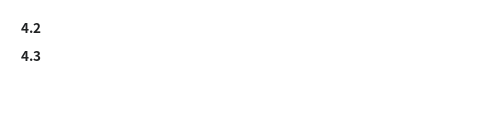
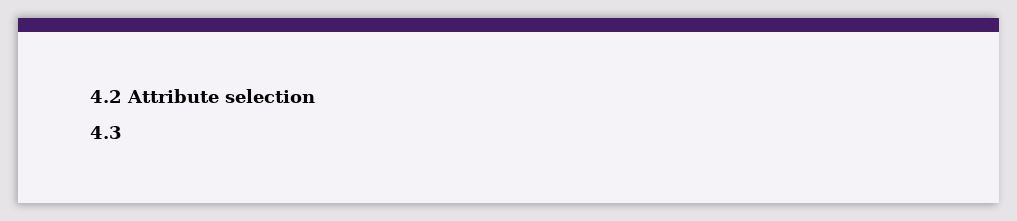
(41, 28) none -> [127,89,315,103] Attribute selection

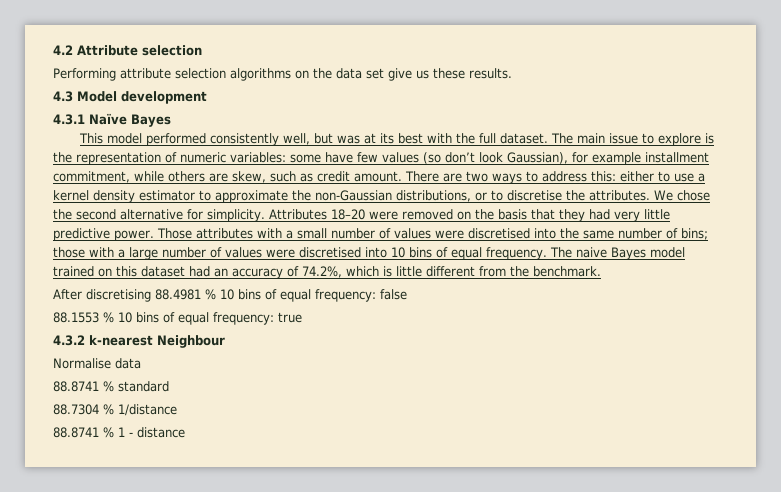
[90,126,122,139] 4.3 -> [53,68,512,81] [53,91,207,104] [53,113,171,127] [78,133,714,146] [53,152,709,165] [53,171,705,184] [53,190,710,203] [53,209,670,222] [53,228,708,241] [53,247,685,260] [53,266,601,279] [53,289,407,302] [53,312,302,325] [53,335,225,348] [53,358,141,369] [53,381,169,392] [53,404,177,416] [53,427,185,438] Performing attribute selection algorithms on the data set give us these results. // 4.3 Model development // 4.3.1 Naïve Bayes // This model performed consistently well, but was at its best with the full dataset. The main issue to explore is the representation of numeric variables: some have few values (so don’t look Gaussian), for example installment commitment, while others are skew, such as credit amount. There are two ways to address this: either to use a kernel density estimator to approximate the non-Gaussian distributions, or to discretise the attributes. We chose the second alternative for simplicity. Attributes 18–20 were removed on the basis that they had very little predictive power. Those attributes with a small number of values were discretised into the same number of bins; those with a large number of values were discretised into 10 bins of equal frequency. The naive Bayes model trained on this dataset had an accuracy of 74.2%, which is little different from the benchmark. // After discretising 88.4981 % 10 bins of equal frequency: false // 88.1553 % 10 bins of equal frequency: true // 4.3.2 k-nearest Neighbour // Normalise data // 88.8741 % standard // 88.7304 % 1/distance // 88.8741 % 1 - distance

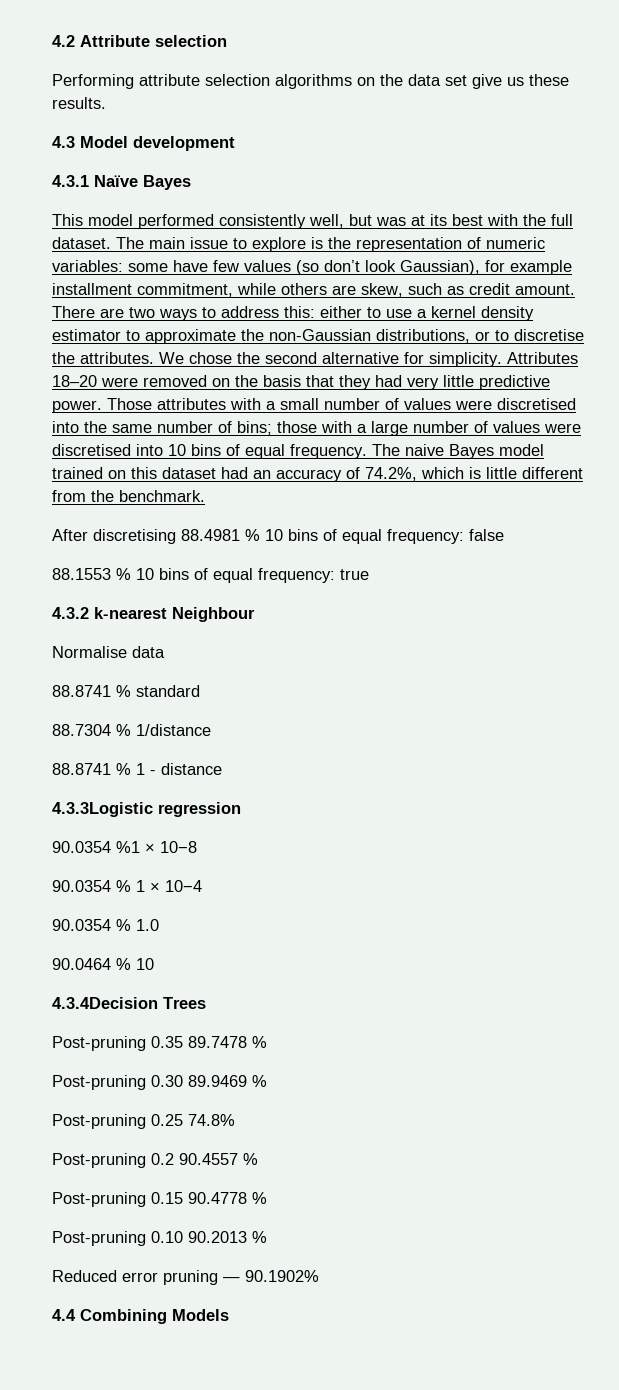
(185, 432) none -> [52,802,241,817] [52,841,197,853] [52,880,202,892] [52,919,159,931] [52,958,154,970] [52,997,206,1009] [52,1036,267,1051] [52,1075,267,1090] [52,1114,235,1129] [52,1153,258,1168] [52,1192,267,1207] [52,1231,267,1246] [52,1270,319,1285] [52,1309,229,1324] // 4.3.3Logistic regression // 90.0354 %1 × 10−8 // 90.0354 % 1 × 10−4 // 90.0354 % 1.0 // 90.0464 % 10 // 4.3.4Decision Trees // Post-pruning 0.35 89.7478 % // Post-pruning 0.30 89.9469 % // Post-pruning 0.25 74.8% // Post-pruning 0.2 90.4557 % // Post-pruning 0.15 90.4778 % // Post-pruning 0.10 90.2013 % // Reduced error pruning — 90.1902% // 4.4 Combining Models

